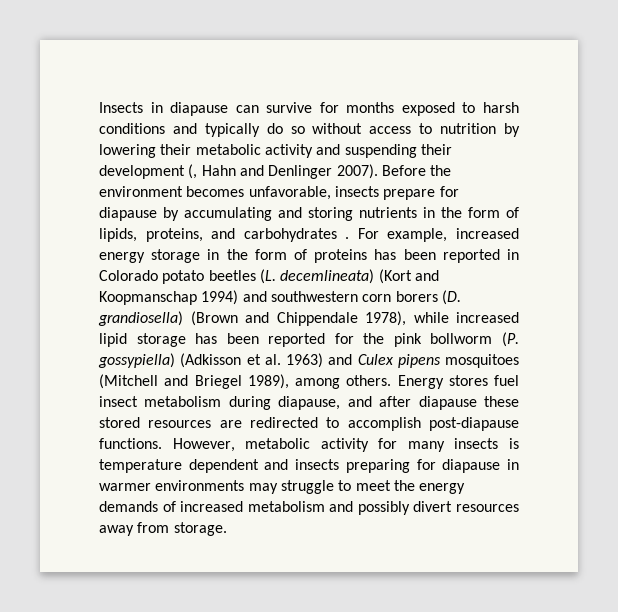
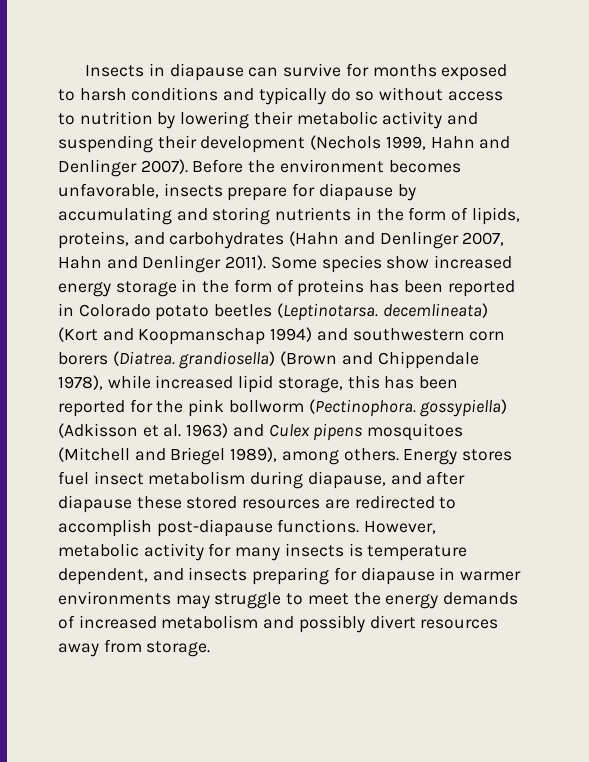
[188,164,198,179] (, -> [310,135,426,150] (Nechols 1999,
[345,228,448,242] . For example, -> [289,231,505,249] [58,255,430,273] (Hahn and Denlinger 2007, Hahn and Denlinger 2011). Some species show
[259,269,276,284] (L. -> [276,303,378,321] (Leptinotarsa.
[441,290,461,305] (D. -> [112,351,175,366] (Diatrea.
[136,333,186,347] storage -> [277,375,380,393] storage, this
[501,332,519,347] (P. -> [308,399,416,417] (Pectinophora.
[188,459,259,473] dependent -> [58,568,148,585] dependent,

